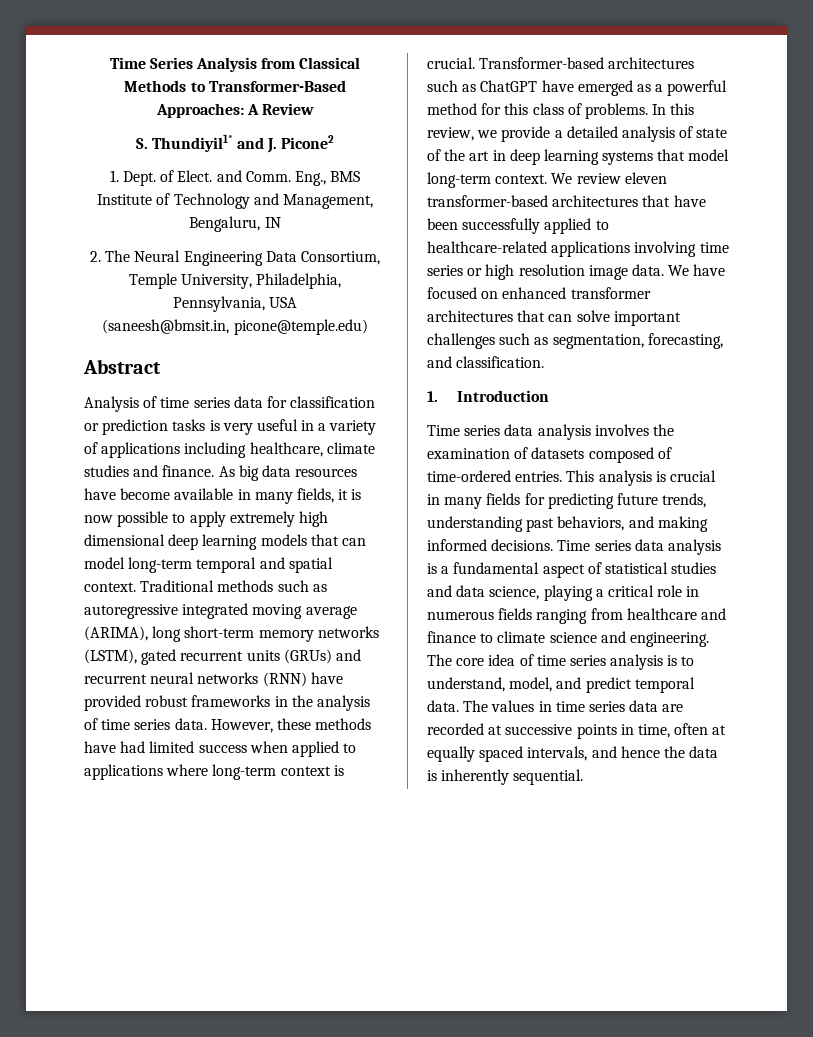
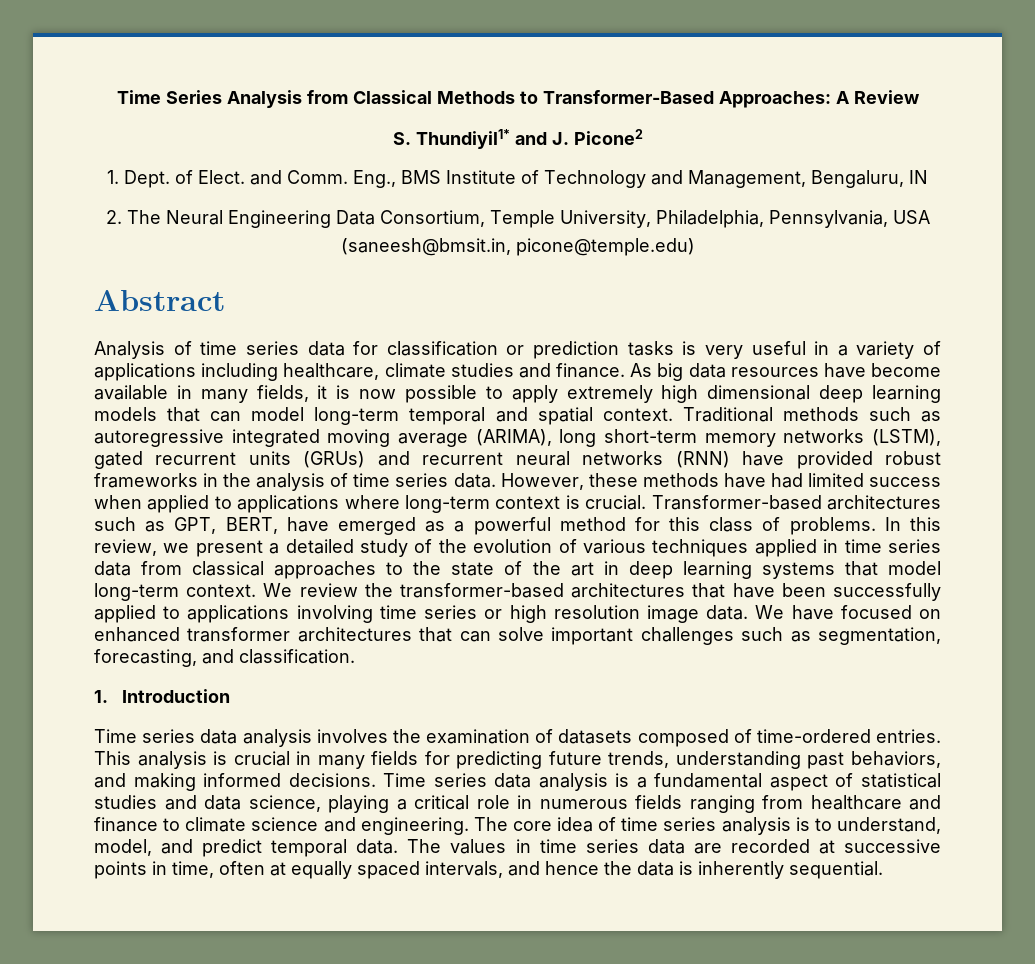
[480,80,538,92] ChatGPT -> [174,517,278,534] GPT, BERT,
[501,126,551,142] provide -> [195,540,263,557] present
[621,126,694,142] analysis of -> [360,539,941,557] [94,561,442,579] study of the evolution of various techniques applied in time series data from classical approaches to the
[624,172,667,184] eleven -> [364,583,393,597] the
[427,241,547,253] healthcare-related -> (181, 612) none

